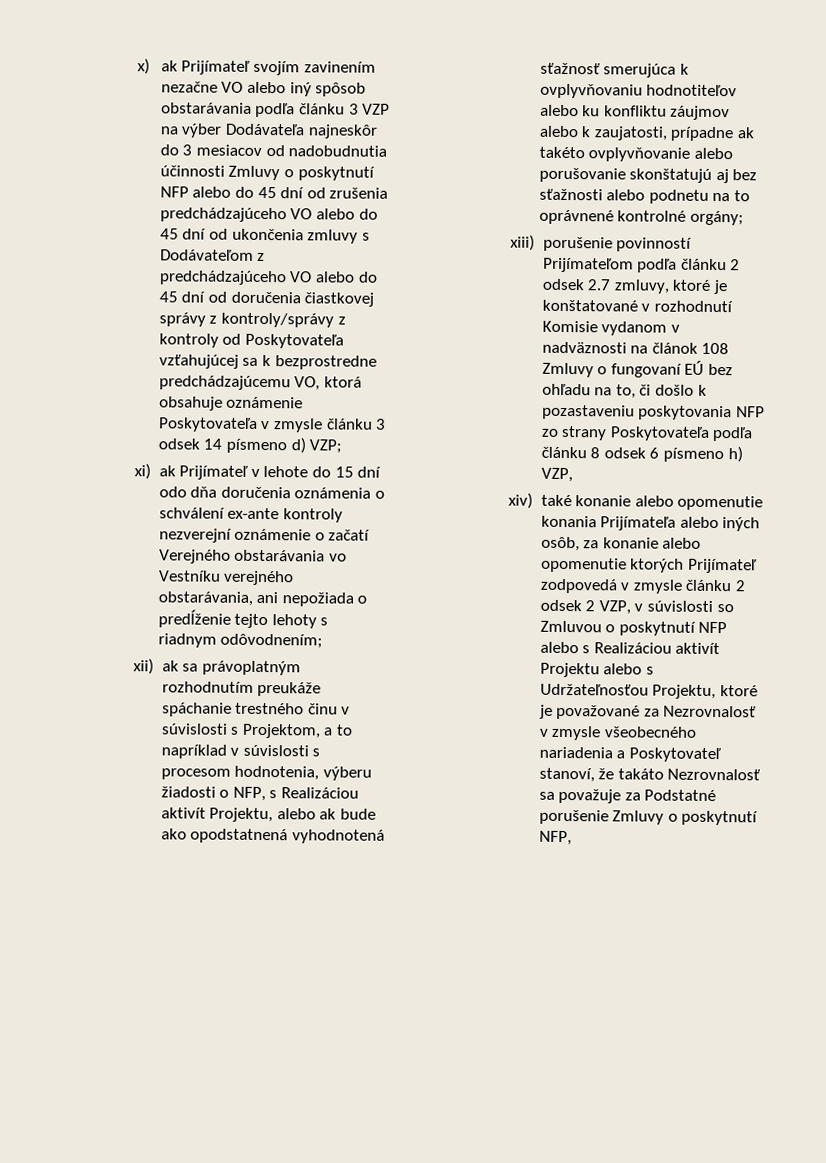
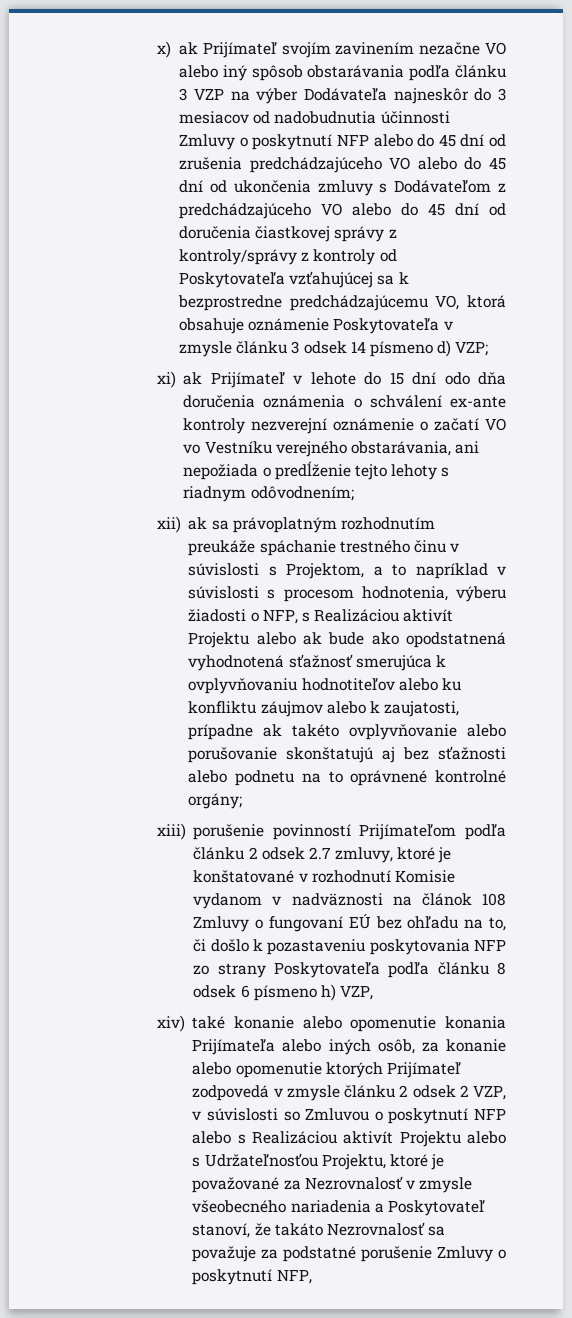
[158,549,326,564] Verejného obstarávania -> [485,418,507,431] VO
[209,807,274,823] Projektu, -> [188,632,250,648] Projektu
[644,789,717,802] Podstatné -> [283,1246,357,1262] podstatné

